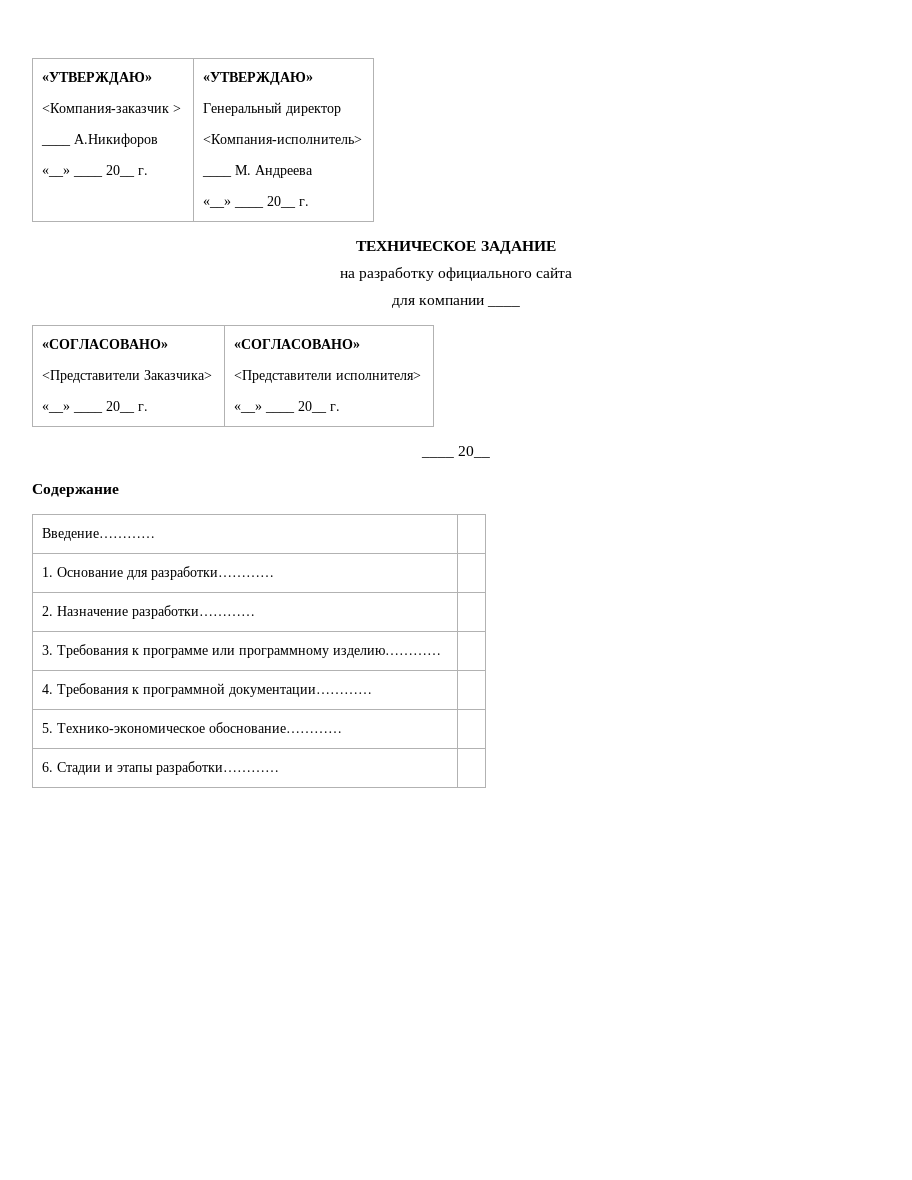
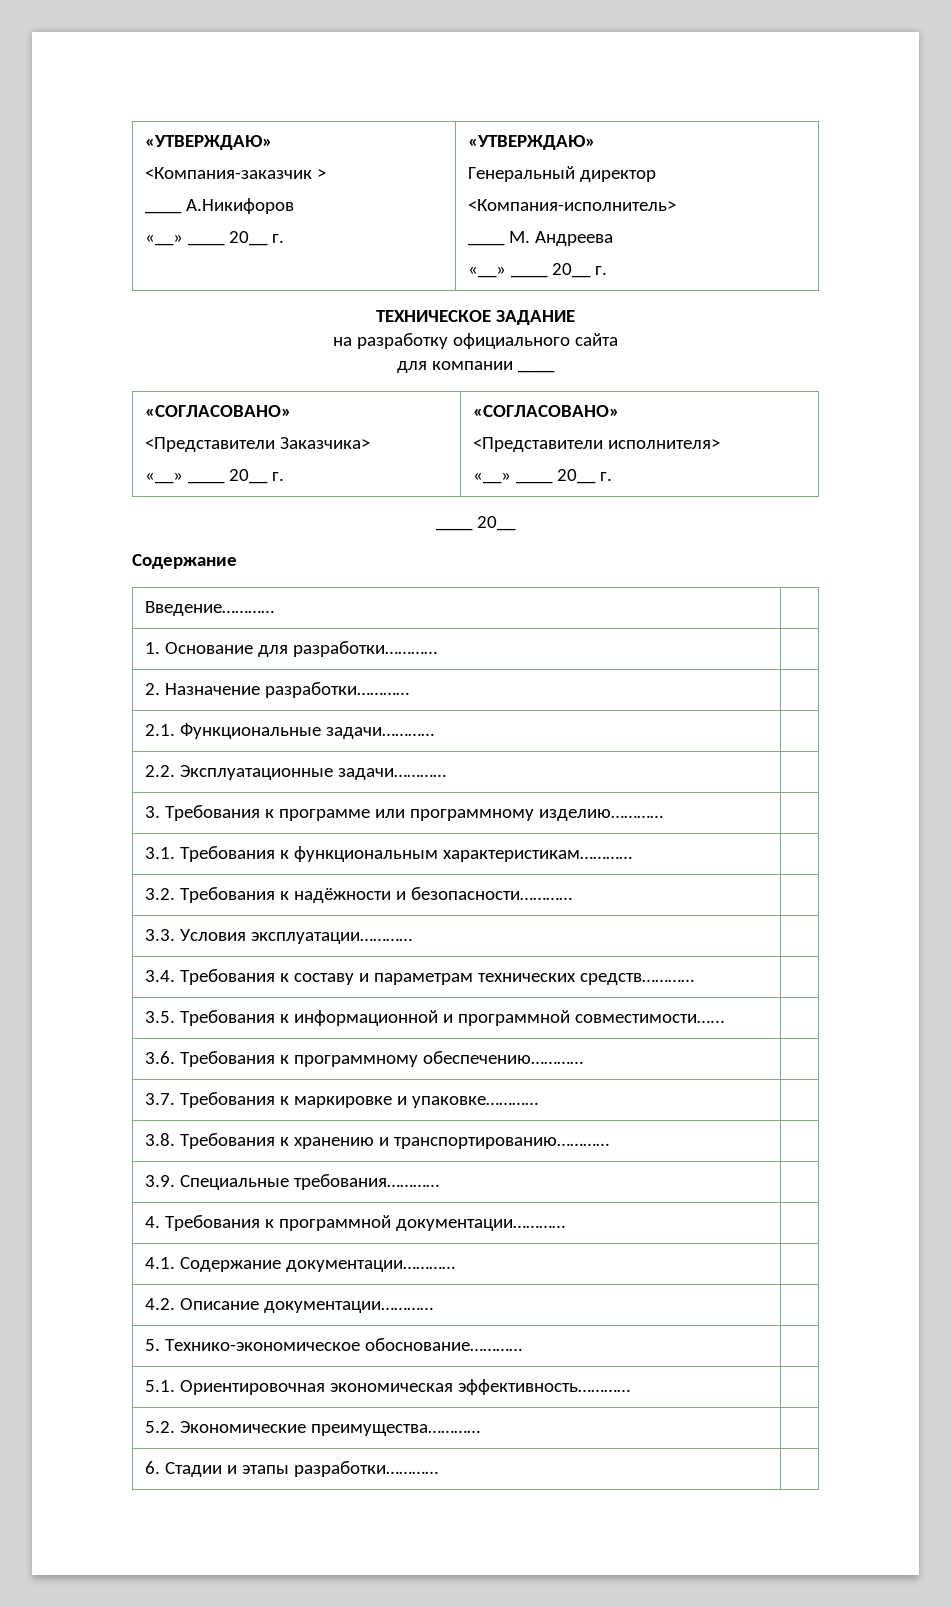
(256, 612) none -> [145,723,435,739] [145,765,447,780] // 2.1. Функциональные задачи………… | // 2.2. Эксплуатационные задачи………… |
(442, 653) none -> [145,846,633,862] [145,887,573,903] [145,929,413,944] [145,969,695,985] [145,1010,726,1026] [145,1051,584,1067] [145,1092,539,1108] [145,1133,610,1149] [145,1174,440,1190] // 3.1. Требования к функциональным характеристикам………… | // 3.2. Требования к надёжности и безопасности………… | // 3.3. Условия эксплуатации………… | // 3.4. Требования к составу и параметрам технических средств………… | // 3.5. Требования к информационной и программной совместимости…... | // 3.6. Требования к программному обеспечению………… | // 3.7. Требования к маркировке и упаковке………… | // 3.8. Требования к хранению и транспортированию………… | // 3.9. Специальные требования………… |
[42,722,343,733] 5. Технико-экономическое обоснование………… -> [145,1257,456,1272] [145,1298,434,1313] [145,1338,523,1351] [145,1379,631,1395] [145,1421,481,1436] 4.1. Содержание документации………… | // 4.2. Описание документации………… | // 5. Технико-экономическое обоснование………… | // 5.1. Ориентировочная экономическая эффективность………… | // 5.2. Экономические преимущества…………

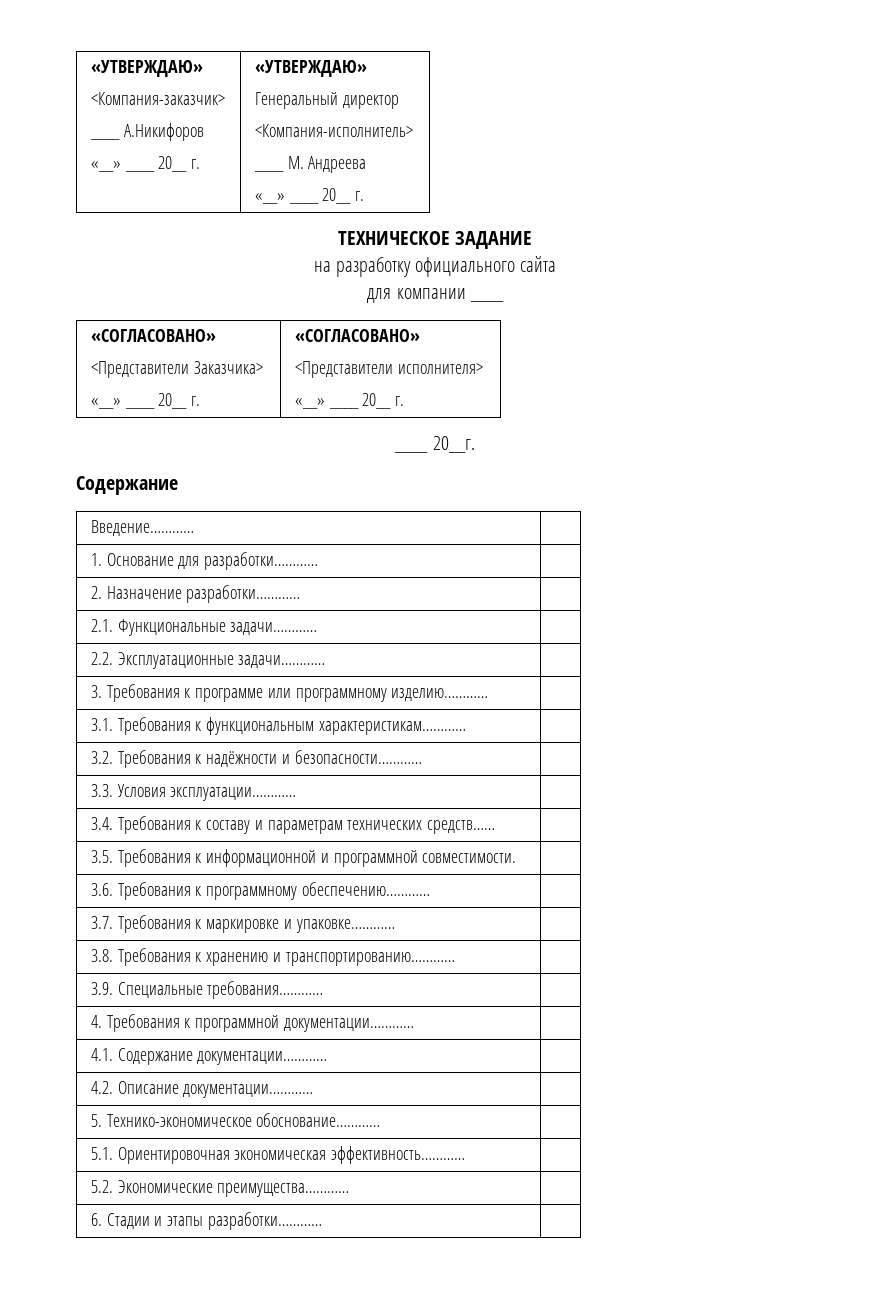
[145,135,273,150] [145,167,327,179] «УТВЕРЖДАЮ» // <Компания-заказчик > -> [90,60,203,77] [90,92,225,105] «УТВЕРЖДАЮ» // <Компания-заказчик>
[476,516,516,531] 20__ -> [432,436,475,453] 20__г.
[580,973,695,985] средств………… -> [427,820,496,834] средств……
[575,1014,726,1023] совместимости…... -> [422,853,517,863] совместимости.

